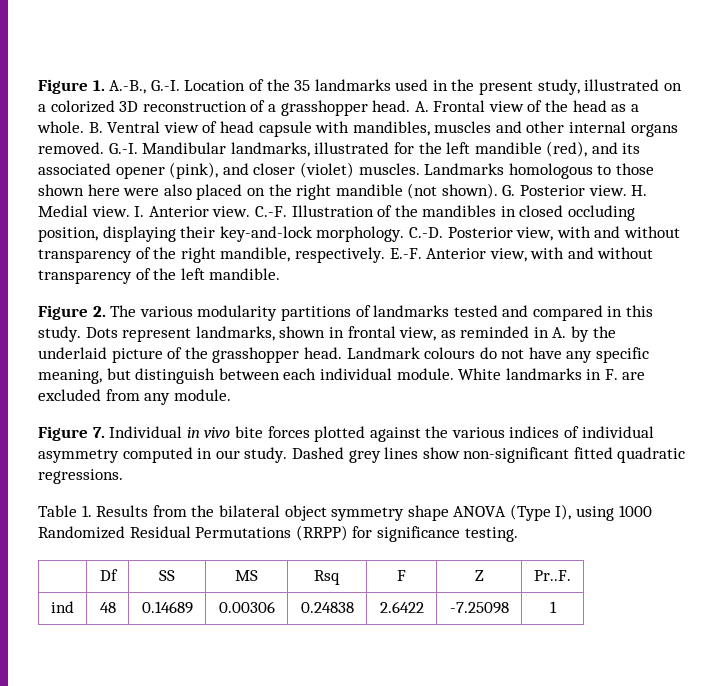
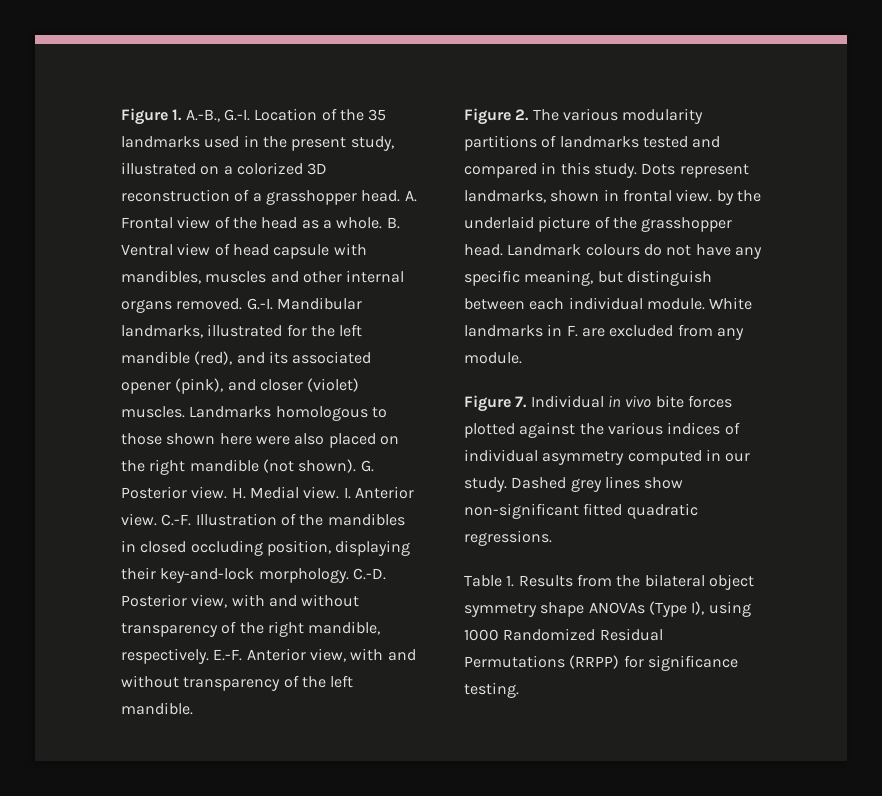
[399,326,567,341] view, as reminded in A. -> [676,189,713,202] view.
[453,506,507,517] ANOVA -> [588,602,645,614] ANOVAs
[99,569,118,581] [159,570,175,581] [235,570,258,581] [314,570,340,585] [397,570,406,581] [474,570,484,581] [534,570,571,581] [51,601,74,613] [99,602,116,613] [141,601,193,614] [218,601,275,613] [300,602,354,613] [379,601,424,613] [449,602,509,614] [549,601,557,613] // | Df | SS | MS | Rsq | F | Z | Pr..F. // ind | 48 | 0.14689 | 0.00306 | 0.24838 | 2.6422 | -7.25098 | 1 -> (519, 690) none

